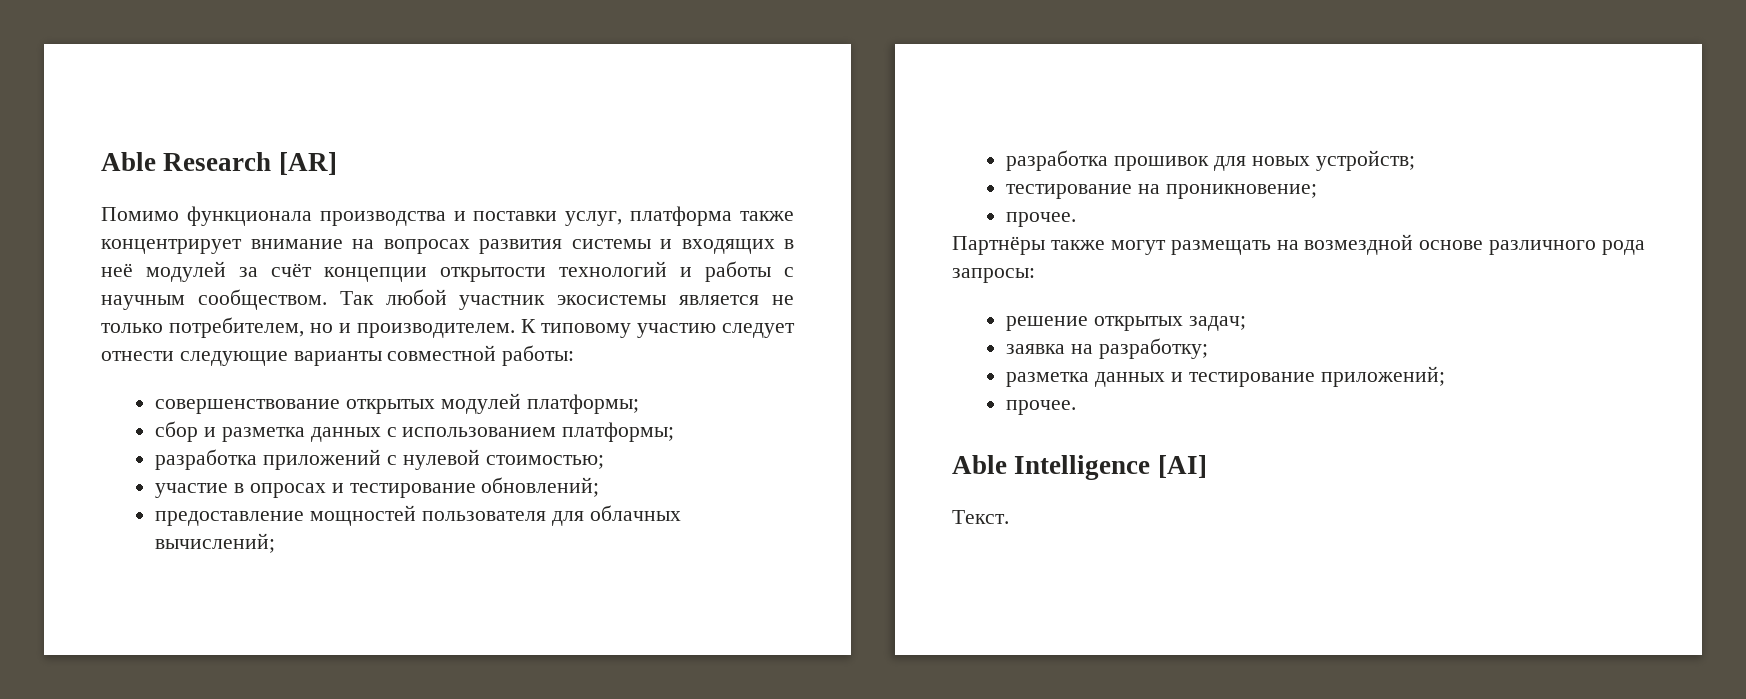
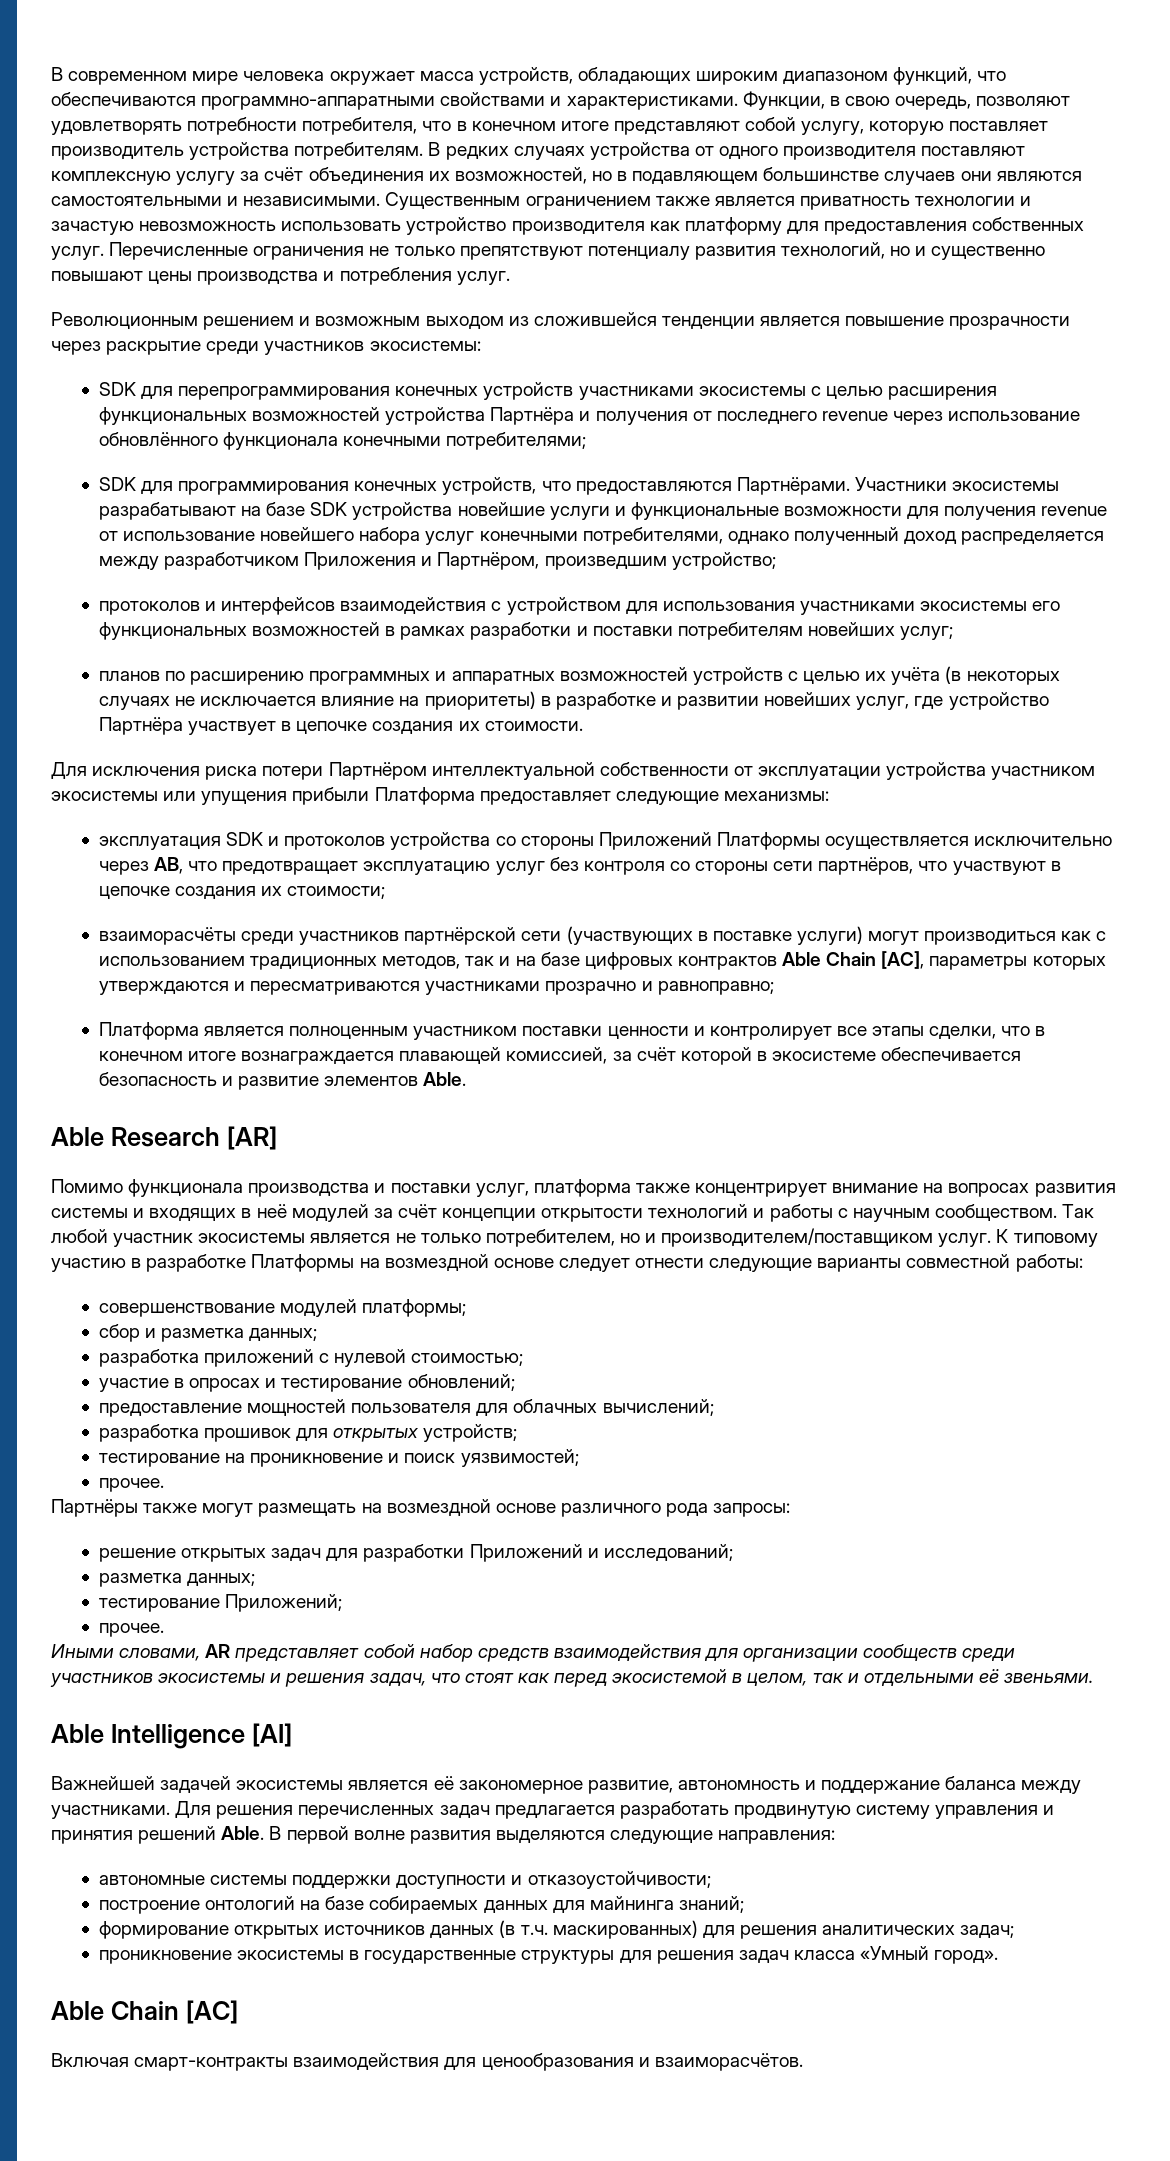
(101, 161) none -> [51,67,1007,85] [51,91,1071,110] [51,117,1049,135] [51,142,1026,160] [51,167,1082,185] [51,192,1032,210] [51,217,1085,235] [51,242,1046,260] [51,267,510,285] [51,312,1071,330] [51,341,481,355] [98,382,998,400] [98,407,1081,425] [98,432,587,450] [98,477,1060,495] [98,502,1108,520] [98,527,1105,545] [98,552,776,570] [98,597,1061,615] [98,622,954,640] [98,666,1060,685] [98,691,1049,710] [98,717,583,735] [51,762,1096,780] [51,787,829,805] [98,832,1113,850] [98,857,1061,875] [98,886,386,899] [98,926,1107,945] [98,951,1106,970] [98,981,774,995] [98,1022,1046,1040] [98,1047,1022,1065] [98,1072,467,1090] В современном мире человека окружает масса устройств, обладающих широким диапазоном функций, что обеспечиваются программно-аппаратными свойствами и характеристиками. Функции, в свою очередь, позволяют удовлетворять потребности потребителя, что в конечном итоге представляют собой услугу, которую поставляет производитель устройства потребителям. В редких случаях устройства от одного производителя поставляют комплексную услугу за счёт объединения их возможностей, но в подавляющем большинстве случаев они являются самостоятельными и независимыми. Существенным ограничением также является приватность технологии и зачастую невозможность использовать устройство производителя как платформу для предоставления собственных услуг. Перечисленные ограничения не только препятствуют потенциалу развития технологий, но и существенно повышают цены производства и потребления услуг. // Революционным решением и возможным выходом из сложившейся тенденции является повышение прозрачности через раскрытие среди участников экосистемы: // SDK для перепрограммирования конечных устройств участниками экосистемы с целью расширения функциональных возможностей устройства Партнёра и получения от последнего revenue через использование обновлённого функционала конечными потребителями; // SDK для программирования конечных устройств, что предоставляются Партнёрами. Участники экосистемы разрабатывают на базе SDK устройства новейшие услуги и функциональные возможности для получения revenue от использование новейшего набора услуг конечными потребителями, однако полученный доход распределяется между разработчиком Приложения и Партнёром, произведшим устройство; // протоколов и интерфейсов взаимодействия с устройством для использования участниками экосистемы его функциональных возможностей в рамках разработки и поставки потребителям новейших услуг; // планов по расширению программных и аппаратных возможностей устройств с целью их учёта (в некоторых случаях не исключается влияние на приоритеты) в разработке и развитии новейших услуг, где устройство Партнёра участвует в цепочке создания их стоимости. // Для исключения риска потери Партнёром интеллектуальной собственности от эксплуатации устройства участником экосистемы или упущения прибыли Платформа предоставляет следующие механизмы: // эксплуатация SDK и протоколов устройства со стороны Приложений Платформы осуществляется исключительно через AB, что предотвращает эксплуатацию услуг без контроля со стороны сети партнёров, что участвуют в цепочке создания их стоимости; // взаиморасчёты среди участников партнёрской сети (участвующих в поставке услуги) могут производиться как с использованием традиционных методов, так и на базе цифровых контрактов Able Chain [AC], параметры которых утверждаются и пересматриваются участниками прозрачно и равноправно; // Платформа является полноценным участником поставки ценности и контролирует все этапы сделки, что в конечном итоге вознаграждается плавающей комиссией, за счёт которой в экосистеме обеспечивается безопасность и развитие элементов Able. //
[357,323,515,338] производителем. -> [661,1228,992,1247] производителем/поставщиком услуг.
(716, 330) none -> [131,1254,554,1272] в разработке Платформы на возмездной основе
[346,399,436,414] открытых -> (275, 1310) none
[310,422,675,442] данных с использованием платформы; -> [249,1328,318,1341] данных;
[1251,156,1310,166] новых -> [333,1428,419,1442] открытых
[1166,184,1318,199] проникновение; -> [250,1449,579,1467] проникновение и поиск уязвимостей;
[1189,316,1247,331] [1006,338,1209,359] [1006,366,1445,387] [1006,400,1077,415] [952,455,1207,480] [952,510,1009,524] задач; // заявка на разработку; // разметка данных и тестирование приложений; // прочее. // Able Intelligence [AI] // Текст. -> [271,1544,733,1562] [98,1573,256,1587] [98,1594,343,1612] [98,1623,164,1637] [51,1644,1016,1662] [50,1669,1094,1687] [51,1723,292,1749] [51,1776,1082,1794] [51,1801,1055,1819] [51,1826,836,1844] [98,1871,711,1889] [98,1896,744,1914] [98,1920,1015,1939] [98,1946,999,1964] [51,2000,238,2024] [51,2053,803,2071] задач для разработки Приложений и исследований; // разметка данных; // тестирование Приложений; // прочее. // Иными словами, AR представляет собой набор средств взаимодействия для организации сообществ среди участников экосистемы и решения задач, что стоят как перед экосистемой в целом, так и отдельными её звеньями. // Able Intelligence [AI] // Важнейшей задачей экосистемы является её закономерное развитие, автономность и поддержание баланса между участниками. Для решения перечисленных задач предлагается разработать продвинутую систему управления и принятия решений Able. В первой волне развития выделяются следующие направления: // автономные системы поддержки доступности и отказоустойчивости; // построение онтологий на базе собираемых данных для майнинга знаний; // формирование открытых источников данных (в т.ч. маскированных) для решения аналитических задач; // проникновение экосистемы в государственные структуры для решения задач класса «Умный город». // Able Chain [AC] // Включая смарт-контракты взаимодействия для ценообразования и взаиморасчётов.

